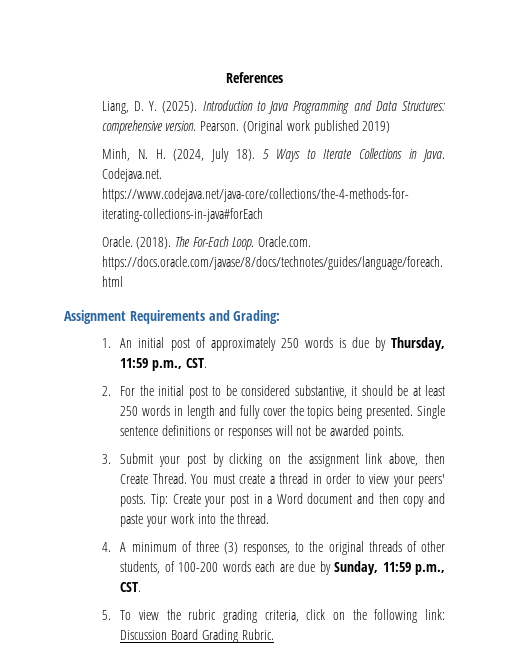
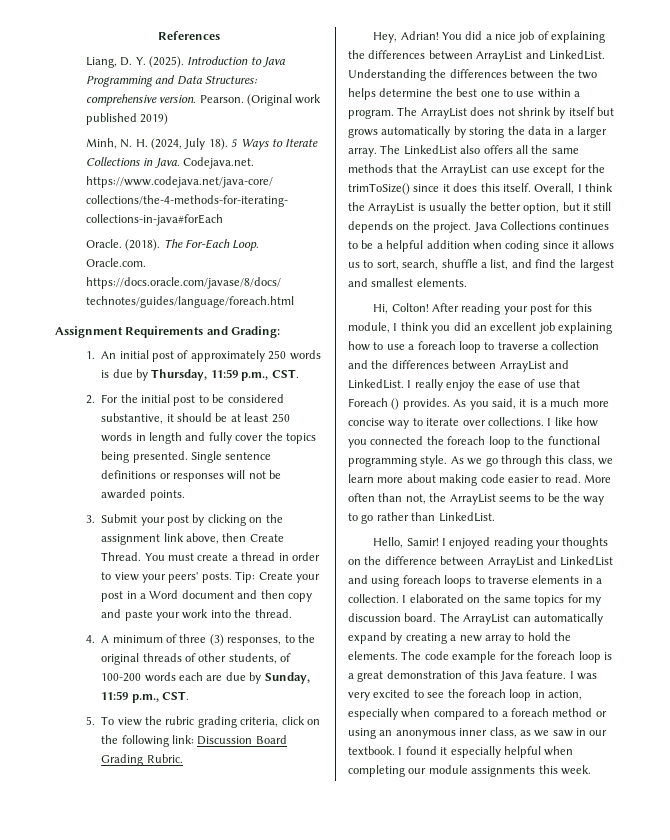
(274, 634) none -> [373,31,606,43] [348,50,605,62] [348,69,597,81] [348,88,580,100] [348,107,614,119] [348,126,607,138] [348,145,579,157] [348,164,605,176] [348,183,613,195] [348,202,612,214] [348,221,610,233] [348,240,615,252] [348,259,614,271] [348,278,467,287] [373,303,592,315] [348,322,612,334] [348,341,600,353] [348,360,569,372] [348,379,580,391] [348,398,609,410] [348,417,598,429] [348,436,600,448] [348,455,613,467] [348,474,611,486] [348,493,605,505] [348,512,495,524] [373,537,609,549] [348,556,614,568] [348,575,602,587] [348,594,601,606] [348,613,603,625] [348,632,571,644] [348,651,612,663] [348,670,597,682] [348,689,582,701] [348,708,607,720] [348,727,608,739] [348,746,574,758] [348,765,591,777] // Hey, Adrian! You did a nice job of explaining the differences between ArrayList and LinkedList. Understanding the differences between the two helps determine the best one to use within a program. The ArrayList does not shrink by itself but grows automatically by storing the data in a larger array. The LinkedList also offers all the same methods that the ArrayList can use except for the trimToSize() since it does this itself. Overall, I think the ArrayList is usually the better option, but it still depends on the project. Java Collections continues to be a helpful addition when coding since it allows us to sort, search, shuffle a list, and find the largest and smallest elements. // Hi, Colton! After reading your post for this module, I think you did an excellent job explaining how to use a foreach loop to traverse a collection and the differences between ArrayList and LinkedList. I really enjoy the ease of use that Foreach () provides. As you said, it is a much more concise way to iterate over collections. I like how you connected the foreach loop to the functional programming style. As we go through this class, we learn more about making code easier to read. More often than not, the ArrayList seems to be the way to go rather than LinkedList. // Hello, Samir! I enjoyed reading your thoughts on the difference between ArrayList and LinkedList and using foreach loops to traverse elements in a collection. I elaborated on the same topics for my discussion board. The ArrayList can automatically expand by creating a new array to hold the elements. The code example for the foreach loop is a great demonstration of this Java feature. I was very excited to see the foreach loop in action, especially when compared to a foreach method or using an anonymous inner class, as we saw in our textbook. I found it especially helpful when completing our module assignments this week.

